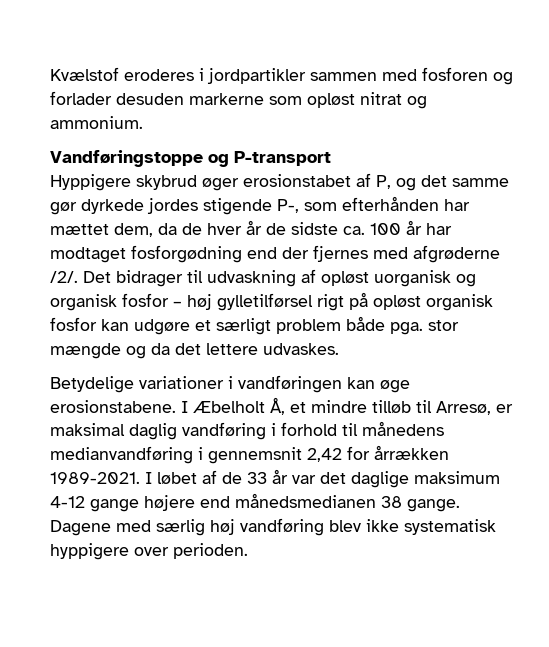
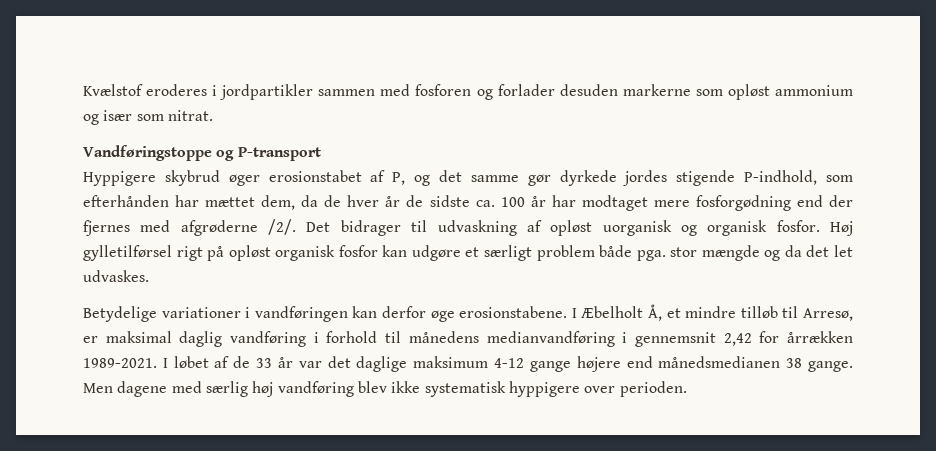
[360,92,427,109] [50,116,143,129] nitrat og ammonium. -> [775,85,854,96] [83,110,213,125] ammonium og især som nitrat.
[277,199,299,213] P-, -> [744,170,818,185] P-indhold,
(126, 255) none -> [653,200,690,207] mere
[122,293,212,310] fosfor – høj -> [776,220,853,236] fosfor. Høj
[206,343,258,355] lettere -> [833,245,853,257] let
(375, 383) none -> [382,306,427,318] derfor
[50,520,111,536] Dagene -> [83,381,168,397] Men dagene

